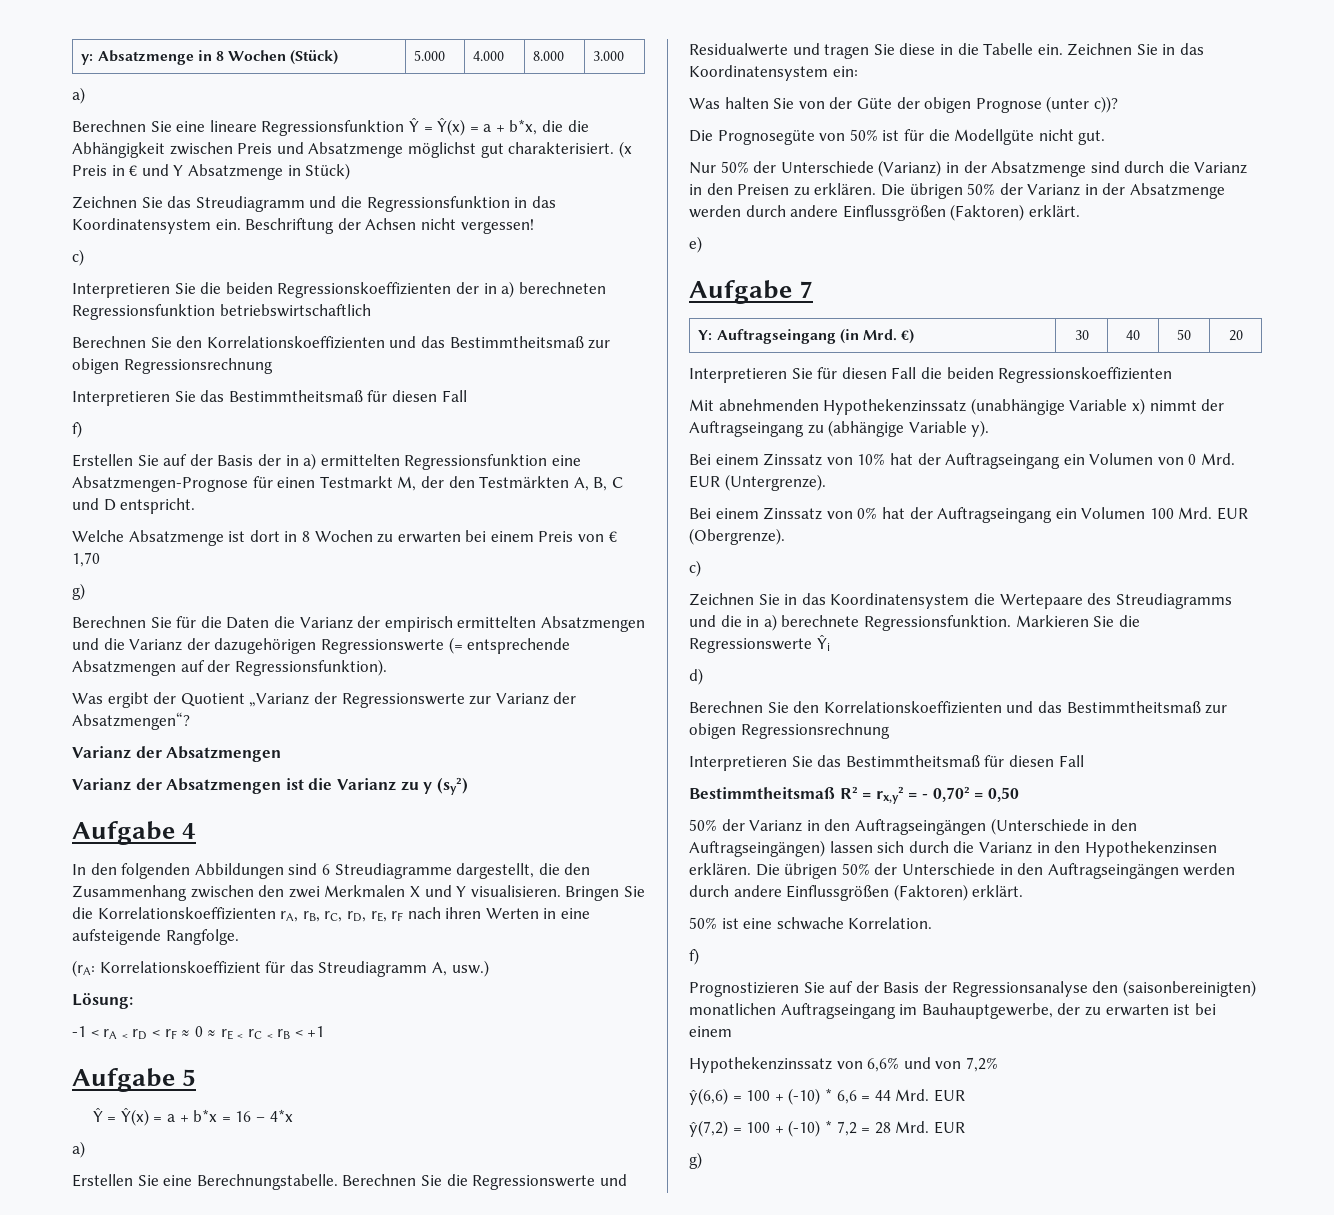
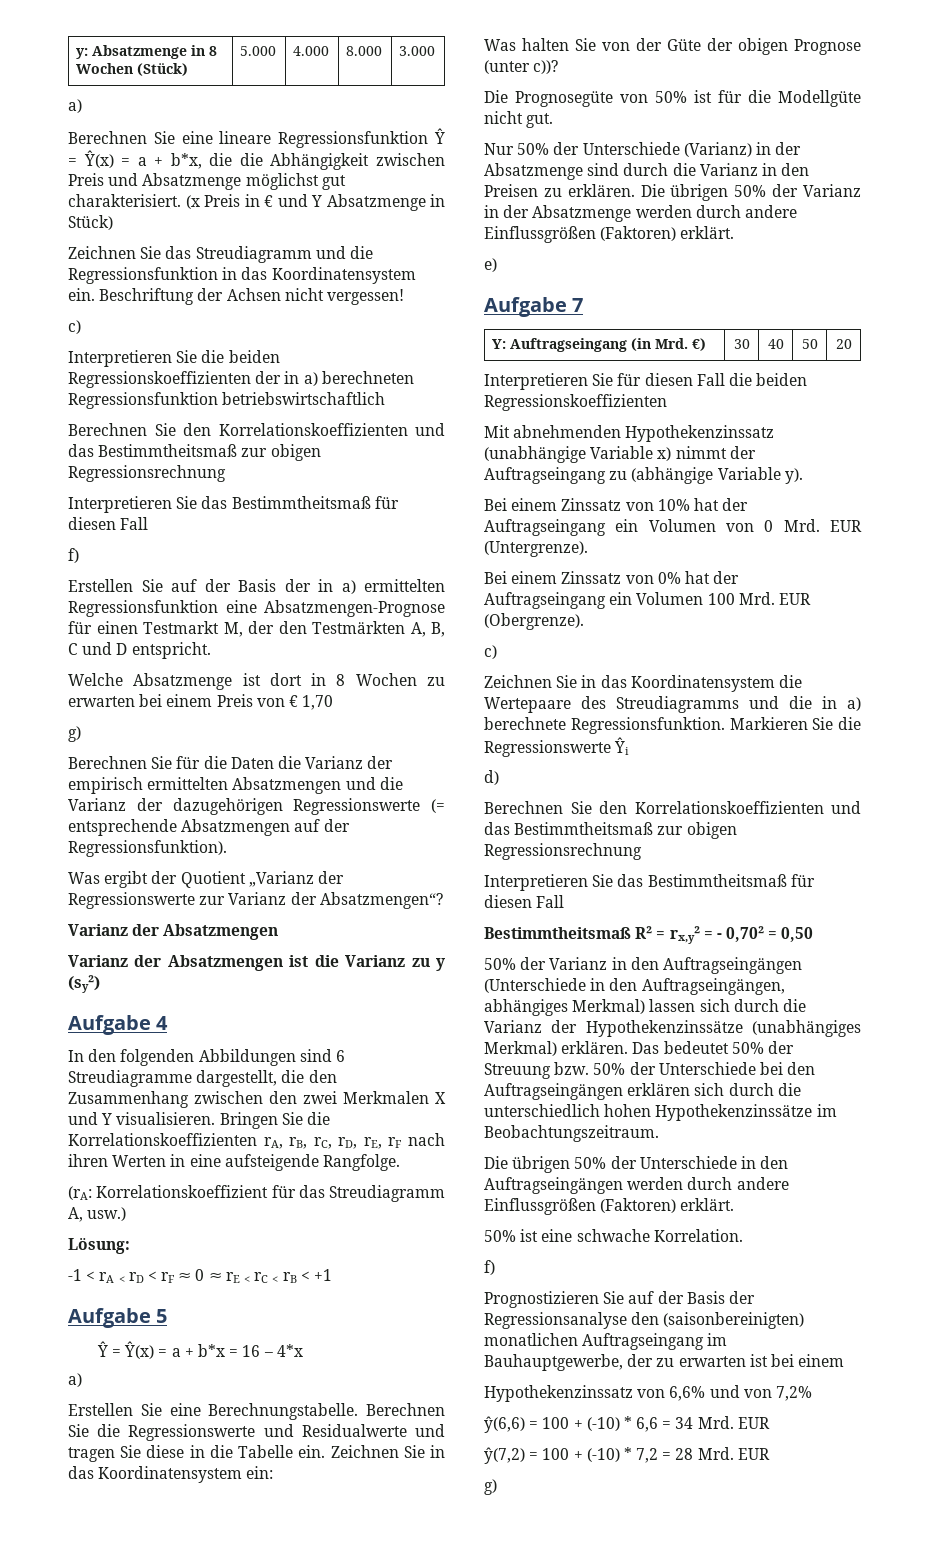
[689,840,825,857] Auftragseingängen) -> [641,978,785,995] [484,999,646,1016] Auftragseingängen, abhängiges Merkmal)
[1036,841,1217,857] [689,863,751,875] in den Hypothekenzinsen erklären. -> [551,1020,861,1037] [484,1041,794,1056] [484,1062,816,1079] [484,1083,801,1100] [484,1104,837,1121] [484,1125,659,1142] der Hypothekenzinssätze (unabhängiges Merkmal) erklären. Das bedeutet 50% der Streuung bzw. 50% der Unterschiede bei den Auftragseingängen erklären sich durch die unterschiedlich hohen Hypothekenzinssätze im Beobachtungszeitraum. //
[874,1090,891,1101] 44 -> [675,1417,694,1429] 34

